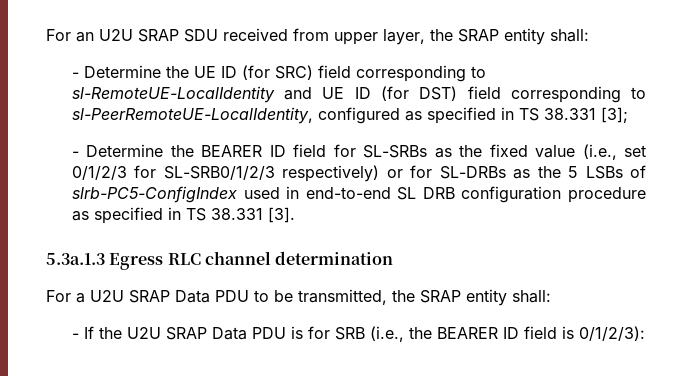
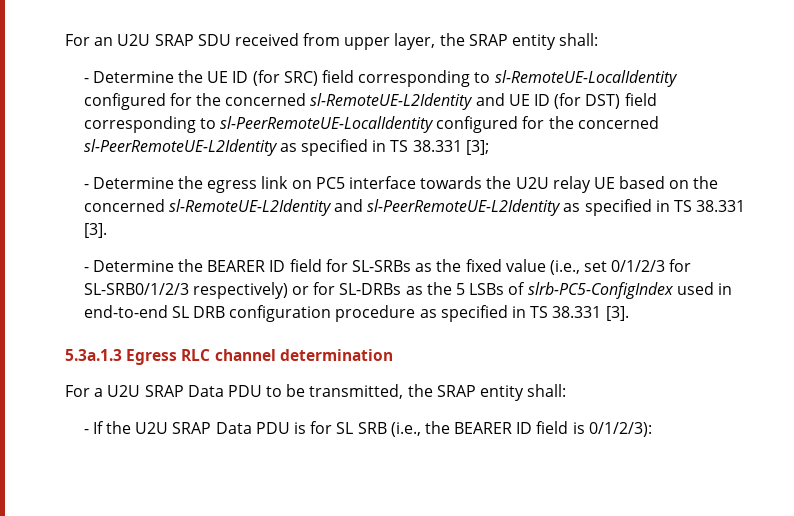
(275, 94) none -> [83,93,474,110] configured for the concerned sl-RemoteUE-L2Identity
[71,107,400,124] sl-PeerRemoteUE-LocalIdentity, configured -> [220,116,659,133] [83,139,278,156] sl-PeerRemoteUE-LocalIdentity configured for the concerned sl-PeerRemoteUE-L2Identity
(628, 115) none -> [83,176,719,193] [83,199,746,216] [83,223,107,238] // - Determine the egress link on PC5 interface towards the U2U relay UE based on the concerned sl-RemoteUE-L2Identity and sl-PeerRemoteUE-L2Identity as specified in TS 38.331 [3].
(330, 332) none -> [336,422,354,434] SL

